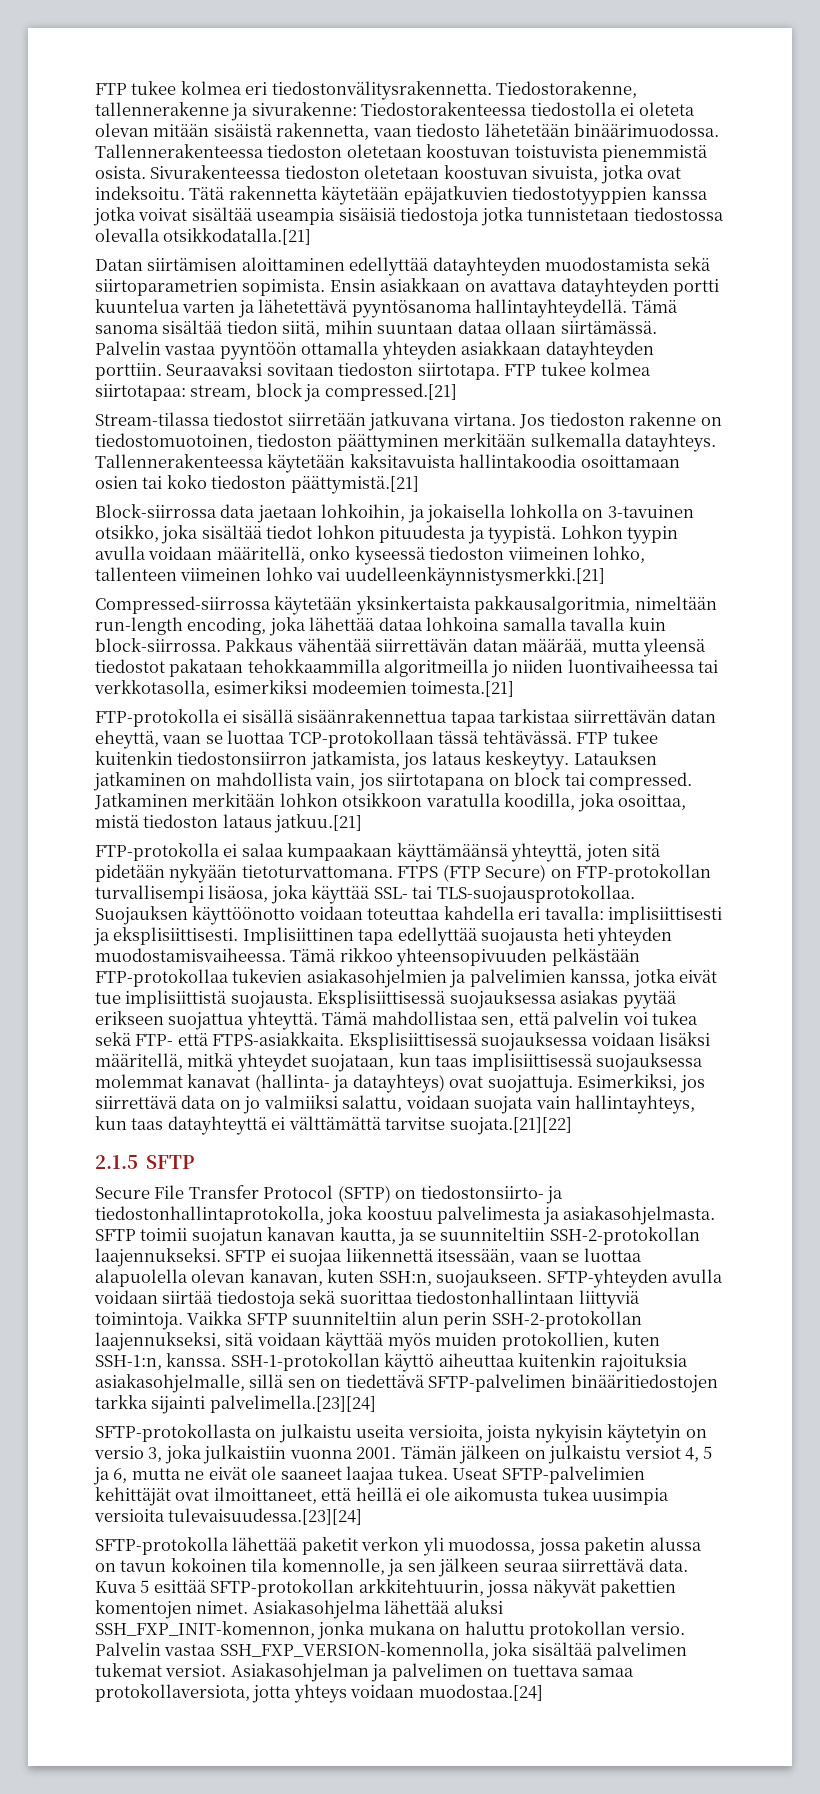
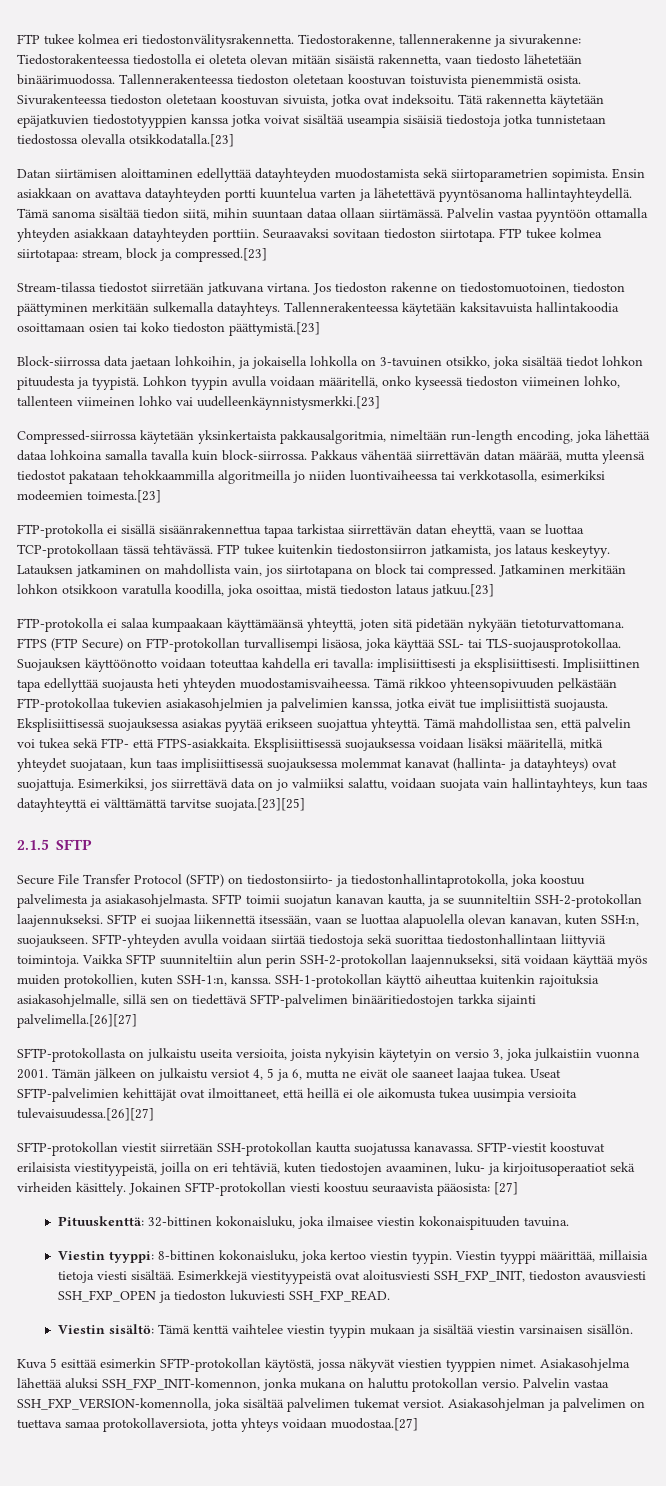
[163,228,312,245] otsikkodatalla.[21] -> [129,134,234,147] otsikkodatalla.[23]
[324,383,457,401] compressed.[21] -> [175,248,267,262] compressed.[23]
[290,476,419,494] päättymistä.[21] -> [229,322,320,336] päättymistä.[23]
[344,567,605,586] uudelleenkäynnistysmerkki.[21] -> [197,396,380,410] uudelleenkäynnistysmerkki.[23]
[411,681,515,697] toimesta.[21] -> [87,490,161,503] toimesta.[23]
[274,814,363,833] jatkuu.[21] -> [431,584,494,597] jatkuu.[23]
[449,1117,572,1135] suojata.[21][22] -> [215,798,305,811] suojata.[23][25]
[209,1395,376,1413] palvelimella.[23][24] -> [17,1014,137,1028] palvelimella.[26][27]
[168,1508,363,1525] [95,1537,702,1556] [95,1558,688,1577] [95,1579,677,1598] [95,1600,192,1619] tulevaisuudessa.[23][24] // SFTP-protokolla lähettää paketit verkon yli muodossa, jossa paketin alussa on tavun kokoinen tila komennolle, ja sen jälkeen seuraa siirrettävä data. Kuva 5 esittää SFTP-protokollan arkkitehtuurin, jossa näkyvät pakettien komentojen -> [17,1108,154,1121] [17,1142,605,1156] [17,1162,635,1176] [17,1182,518,1196] [58,1216,570,1230] [58,1250,649,1264] [58,1270,647,1284] [58,1290,391,1303] [58,1324,634,1338] [17,1358,496,1372] tulevaisuudessa.[26][27] // SFTP-protokollan viestit siirretään SSH-protokollan kautta suojatussa kanavassa. SFTP-viestit koostuvat erilaisista viestityypeistä, joilla on eri tehtäviä, kuten tiedostojen avaaminen, luku- ja kirjoitusoperaatiot sekä virheiden käsittely. Jokainen SFTP-protokollan viesti koostuu seuraavista pääosista: [27] // Pituuskenttä: 32-bittinen kokonaisluku, joka ilmaisee viestin kokonaispituuden tavuina. // Viestin tyyppi: 8-bittinen kokonaisluku, joka kertoo viestin tyypin. Viestin tyyppi määrittää, millaisia tietoja viesti sisältää. Esimerkkejä viestityypeistä ovat aloitusviesti SSH_FXP_INIT, tiedoston avausviesti SSH_FXP_OPEN ja tiedoston lukuviesti SSH_FXP_READ. // Viestin sisältö: Tämä kenttä vaihtelee viestin tyypin mukaan ja sisältää viestin varsinaisen sisällön. // Kuva 5 esittää esimerkin SFTP-protokollan käytöstä, jossa näkyvät viestien tyyppien
[418,1684,543,1701] muodostaa.[24] -> [331,1418,418,1431] muodostaa.[27]

